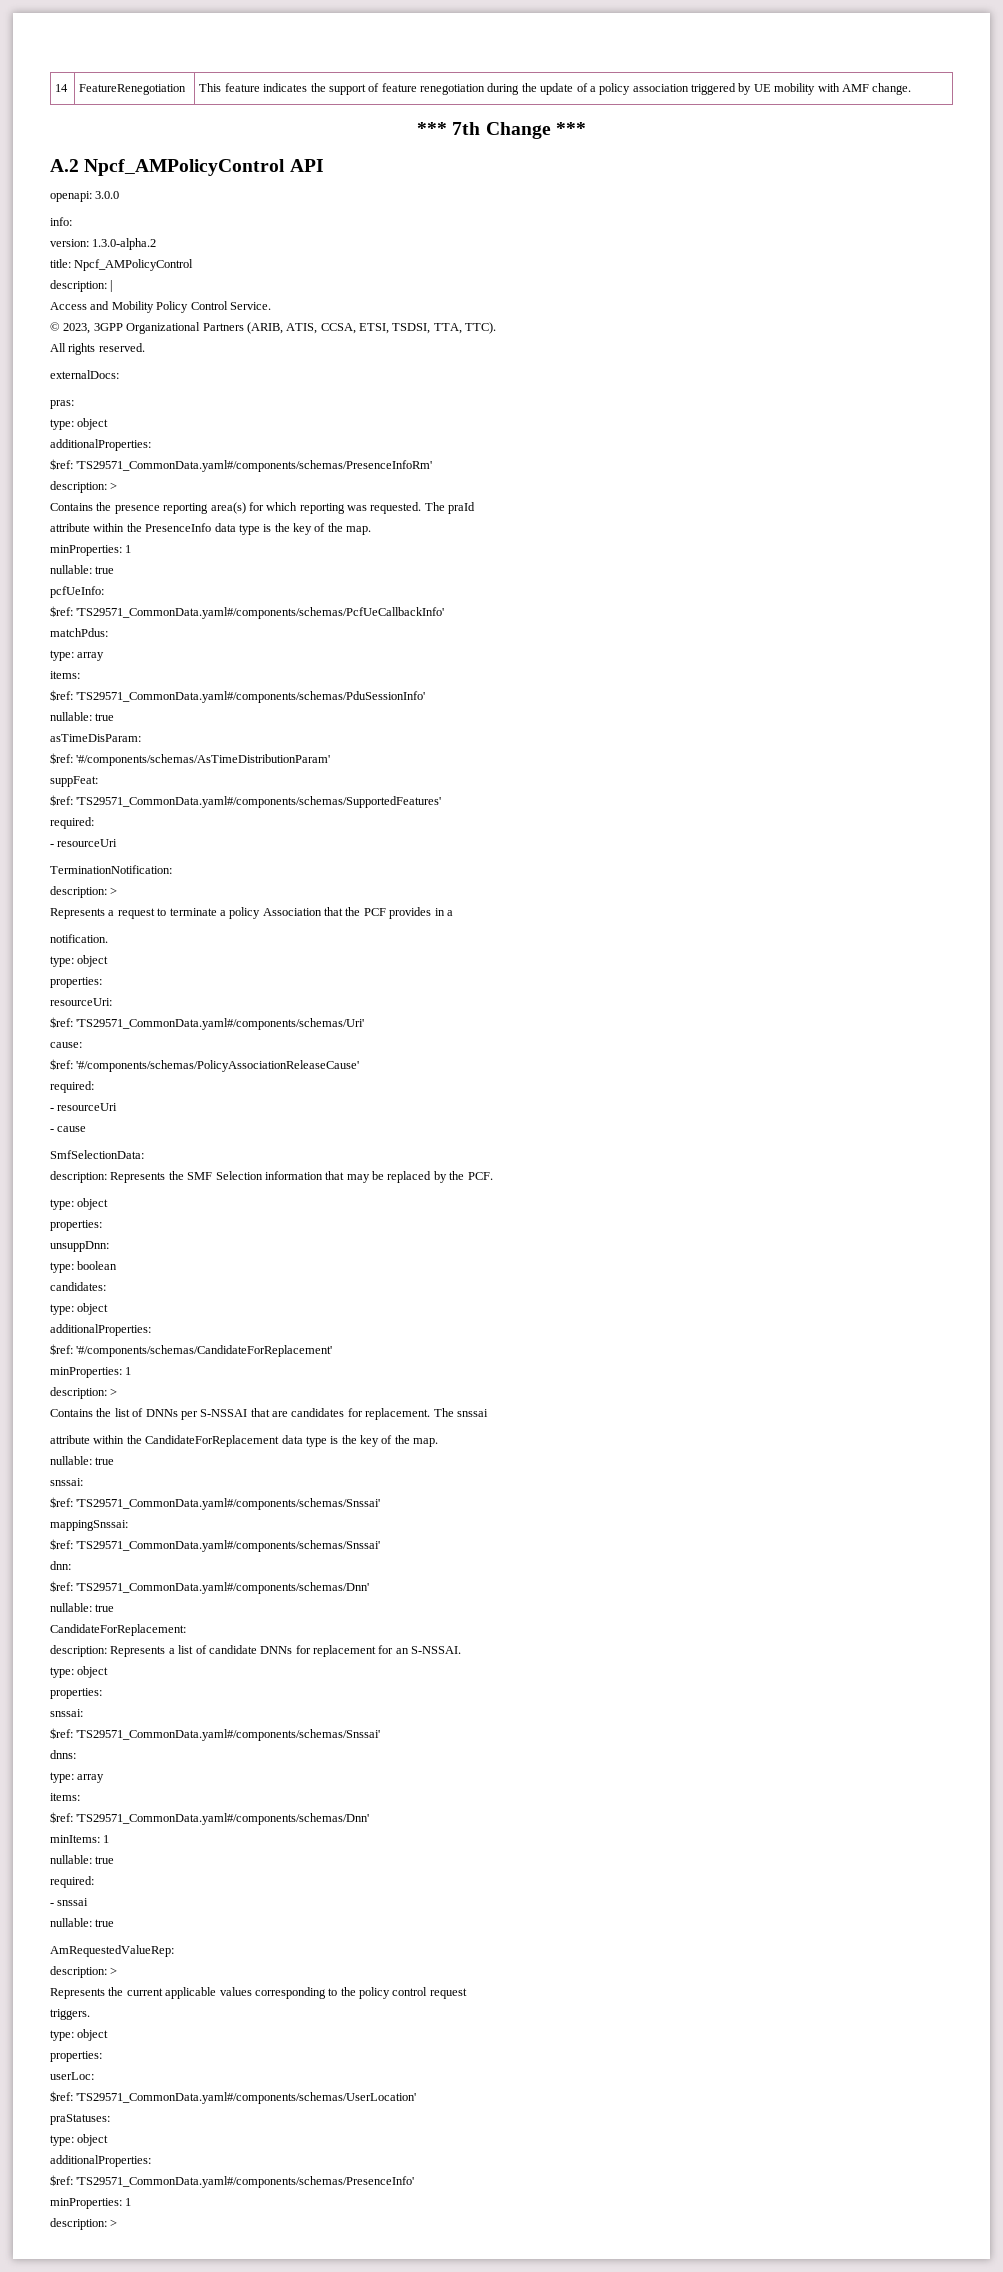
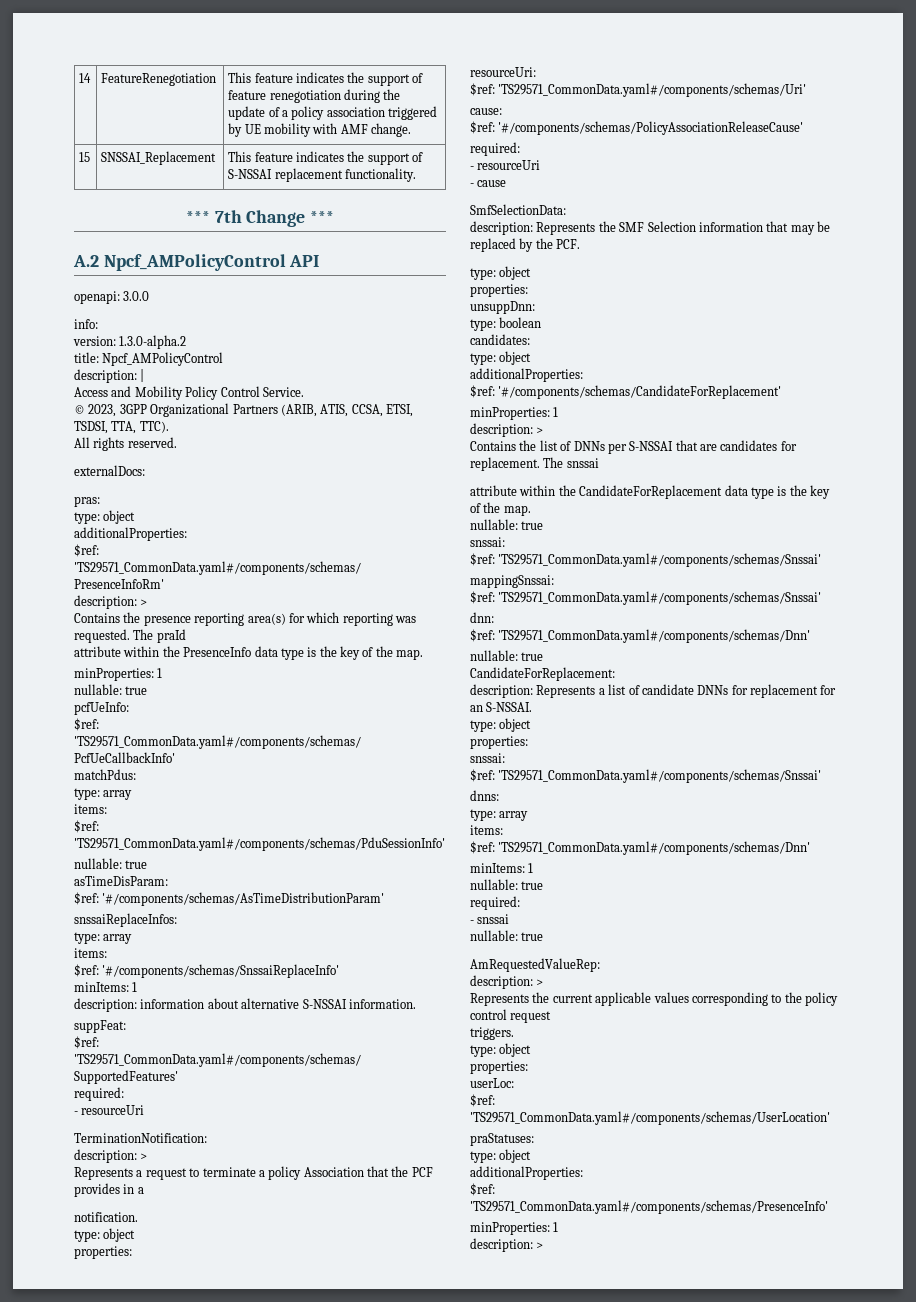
(912, 89) none -> [79,152,91,162] [101,151,217,165] [228,151,424,165] [228,168,417,182] // 15 | SNSSAI_Replacement | This feature indicates the support of S-NSSAI replacement functionality.
(331, 760) none -> [74,913,177,927] [74,932,133,944] [74,948,107,958] [74,964,340,978] [74,982,138,992] [74,998,416,1012] // snssaiReplaceInfos: // type: array // items: // $ref: '#/components/schemas/SnssaiReplaceInfo' // minItems: 1 // description: information about alternative S-NSSAI information.

